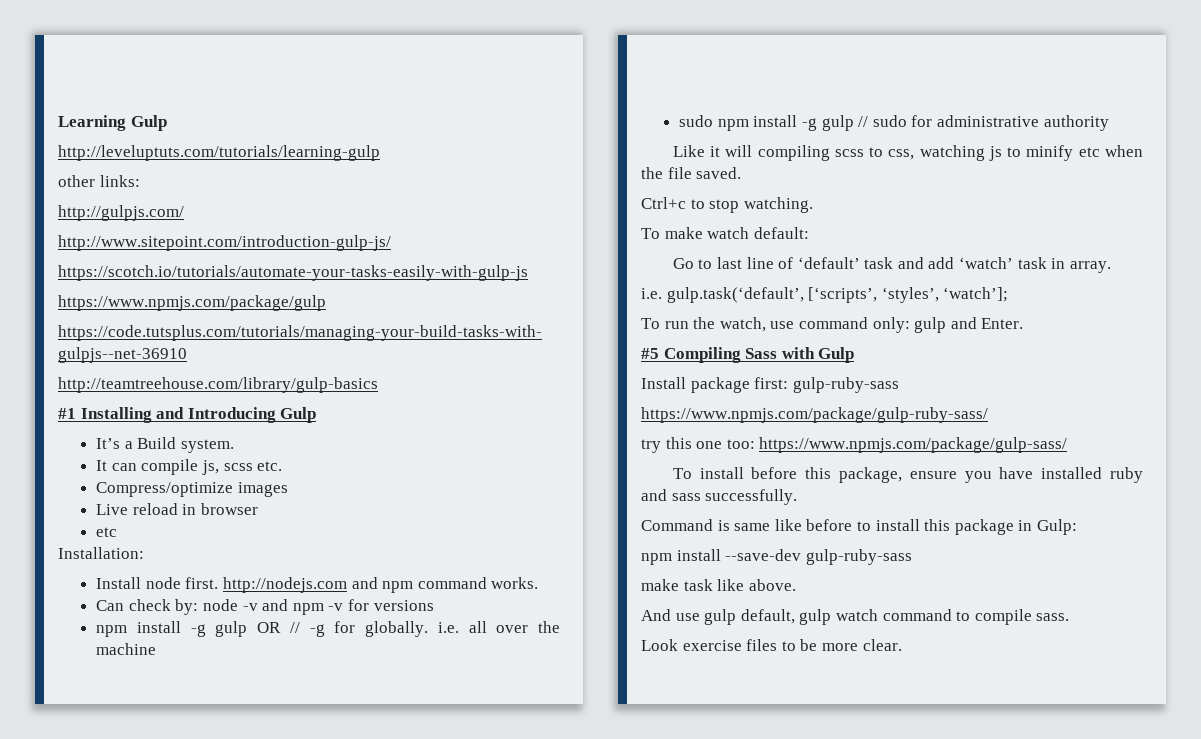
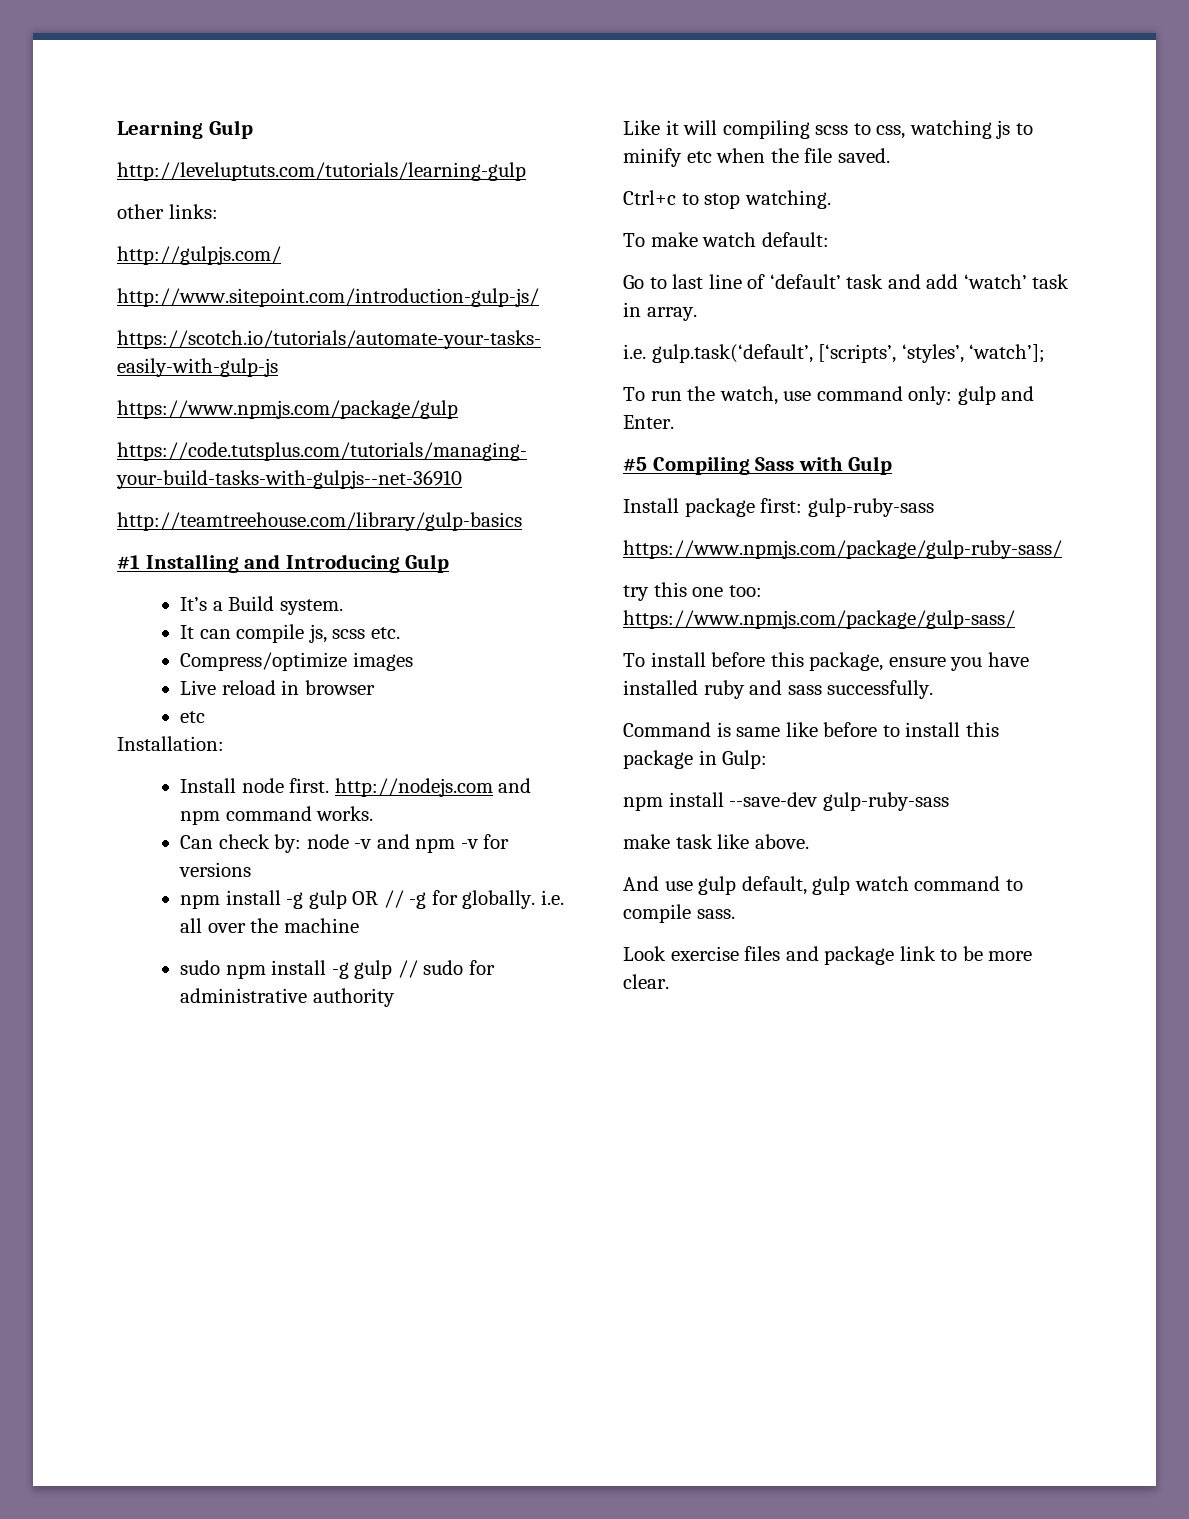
(778, 645) none -> [785,946,936,965] and package link

